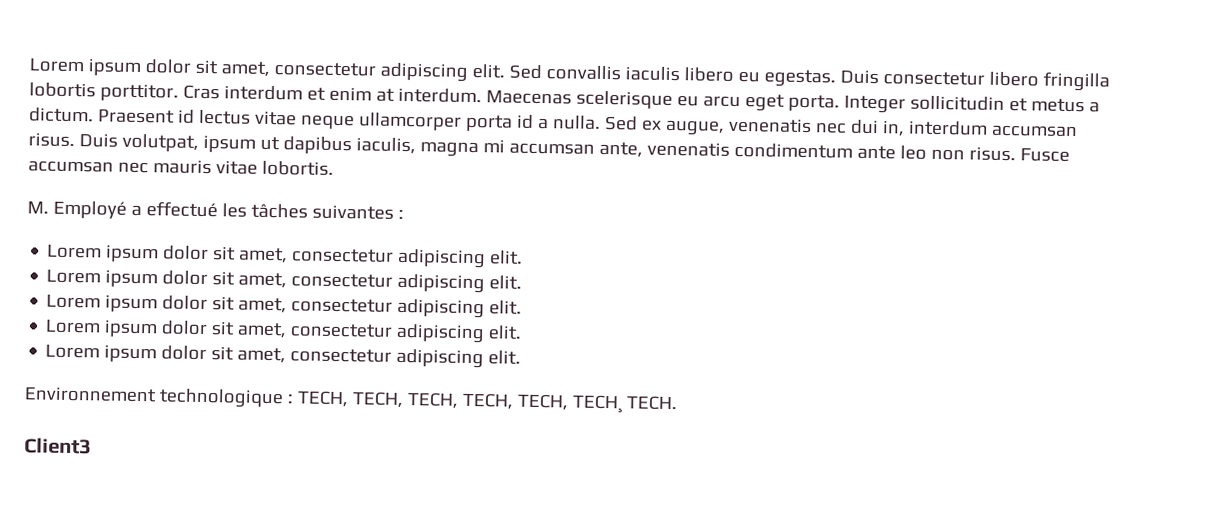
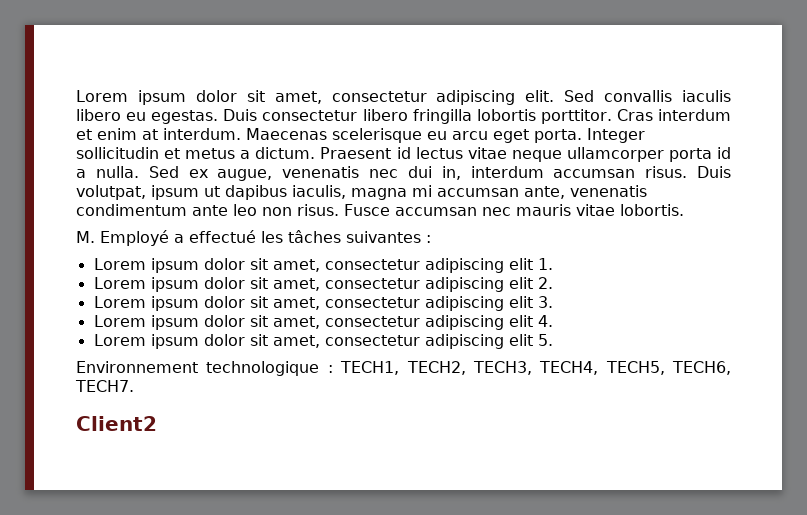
[489,250,524,265] [46,269,523,294] [46,294,523,319] [45,319,523,344] [45,344,522,369] elit. // Lorem ipsum dolor sit amet, consectetur adipiscing elit. // Lorem ipsum dolor sit amet, consectetur adipiscing elit. // Lorem ipsum dolor sit amet, consectetur adipiscing elit. // Lorem ipsum dolor sit amet, consectetur adipiscing elit. -> [508,258,553,270] [93,277,553,292] [93,296,553,311] [93,315,553,330] [93,334,553,349] elit 1. // Lorem ipsum dolor sit amet, consectetur adipiscing elit 2. // Lorem ipsum dolor sit amet, consectetur adipiscing elit 3. // Lorem ipsum dolor sit amet, consectetur adipiscing elit 4. // Lorem ipsum dolor sit amet, consectetur adipiscing elit 5.
[296,390,678,414] [24,437,92,455] TECH, TECH, TECH, TECH, TECH, TECH¸ TECH. // Client3 -> [340,361,731,375] [75,380,134,392] [76,416,157,431] TECH1, TECH2, TECH3, TECH4, TECH5, TECH6, TECH7. // Client2

